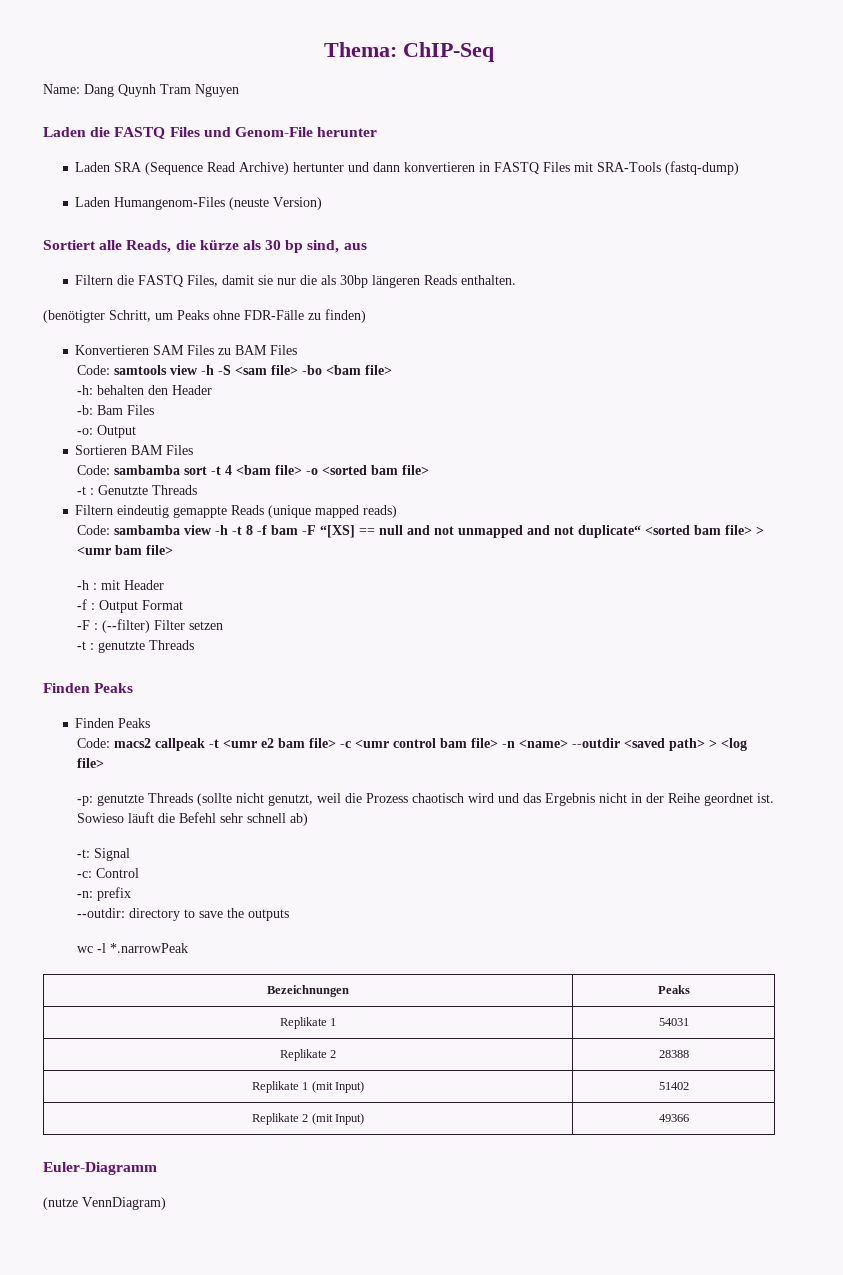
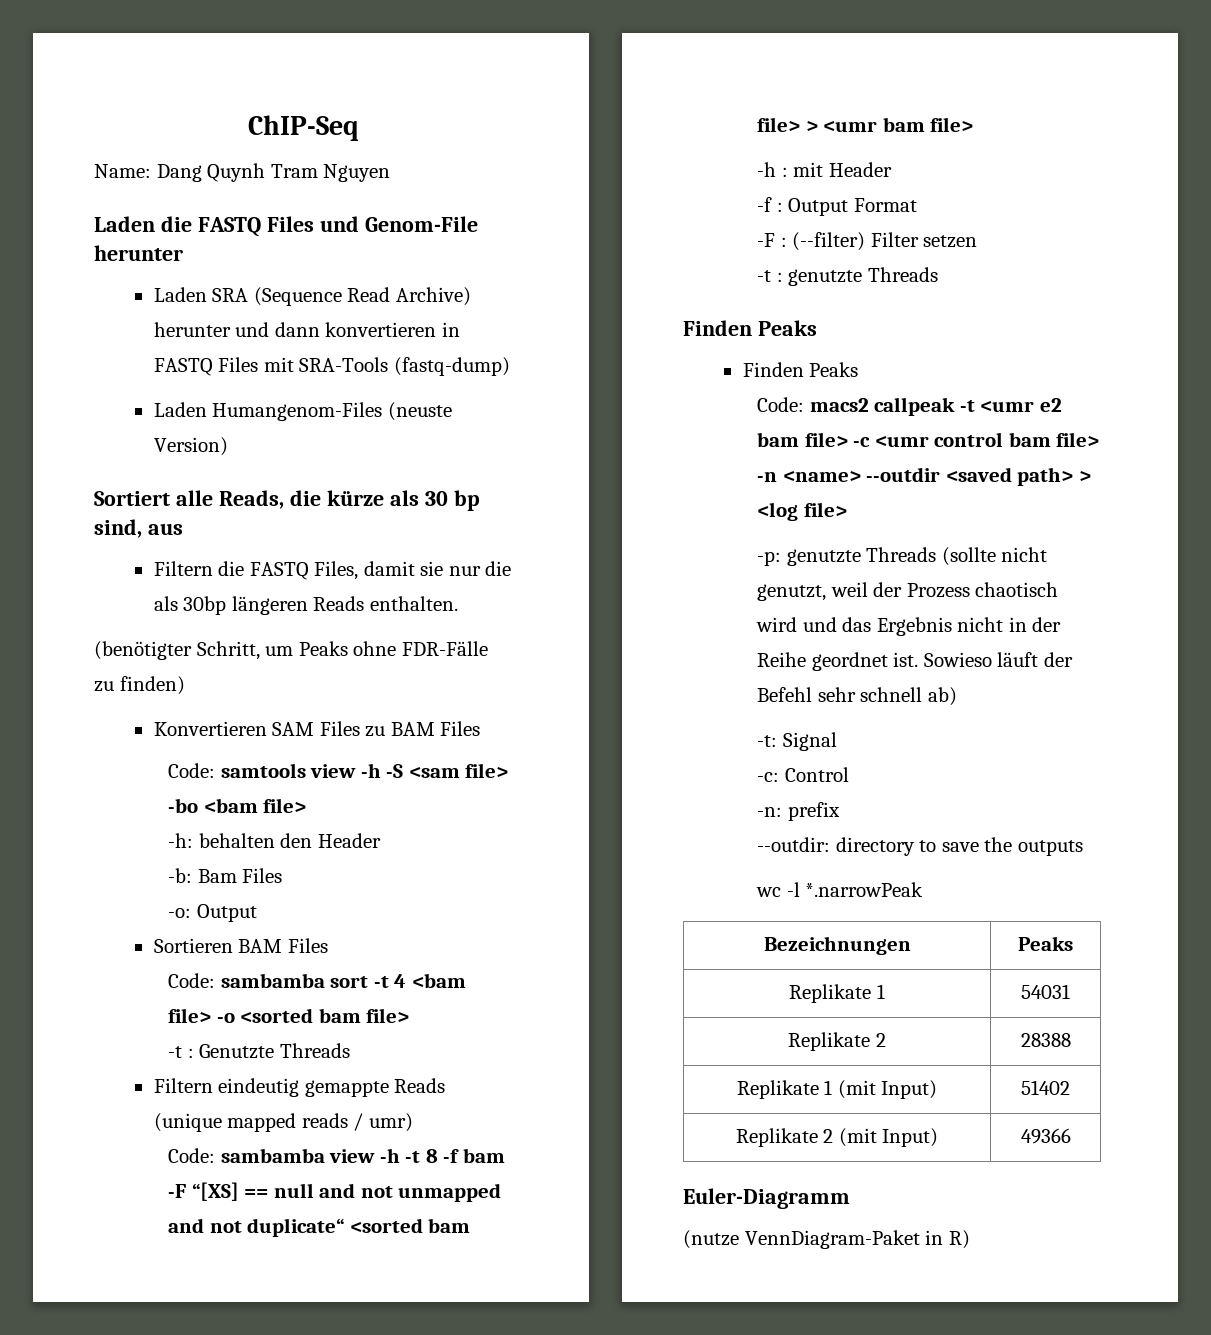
[324,42,397,57] Thema: -> (247, 128) none
[293,162,345,172] hertunter -> [153,322,231,337] herunter
[363,505,398,518] reads) -> [301,1113,413,1132] reads / umr)
[345,793,363,803] die -> [873,582,903,597] der
[158,813,176,823] die -> [1043,652,1073,667] der
[82,1197,166,1210] VennDiagram) -> [744,1230,970,1249] VennDiagram-Paket in R)

